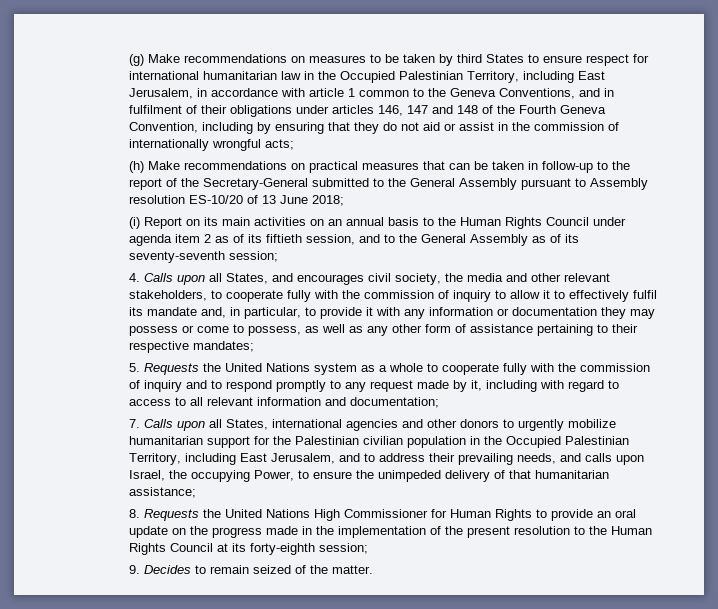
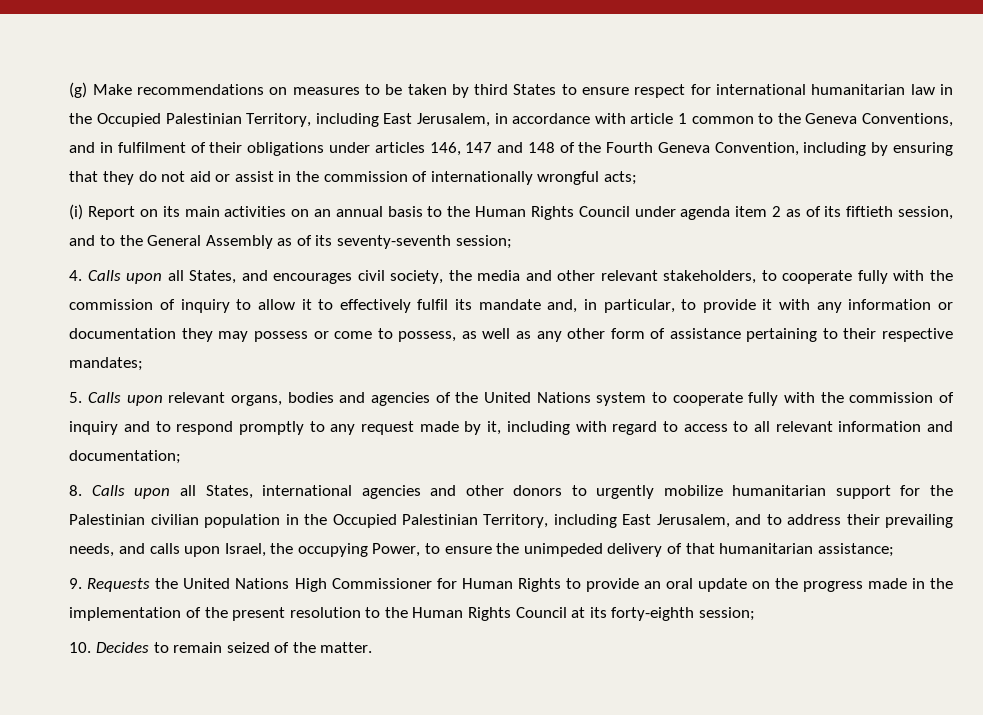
[128,161,630,173] [128,178,648,190] [128,195,344,206] // (h) Make recommendations on practical measures that can be taken in follow-up to the report of the Secretary-General submitted to the General Assembly pursuant to Assembly resolution ES-10/20 of 13 June 2018; -> (637, 178) none
[143,363,199,375] Requests -> [87,392,451,406] Calls upon relevant organs, bodies and agencies of
[360,363,423,372] as a whole -> (647, 399) none
[128,419,140,428] 7. -> [69,485,83,496] 8.
[128,509,140,518] 8. -> [69,578,83,589] 9.
[128,565,140,574] 9. -> [69,642,92,653] 10.

